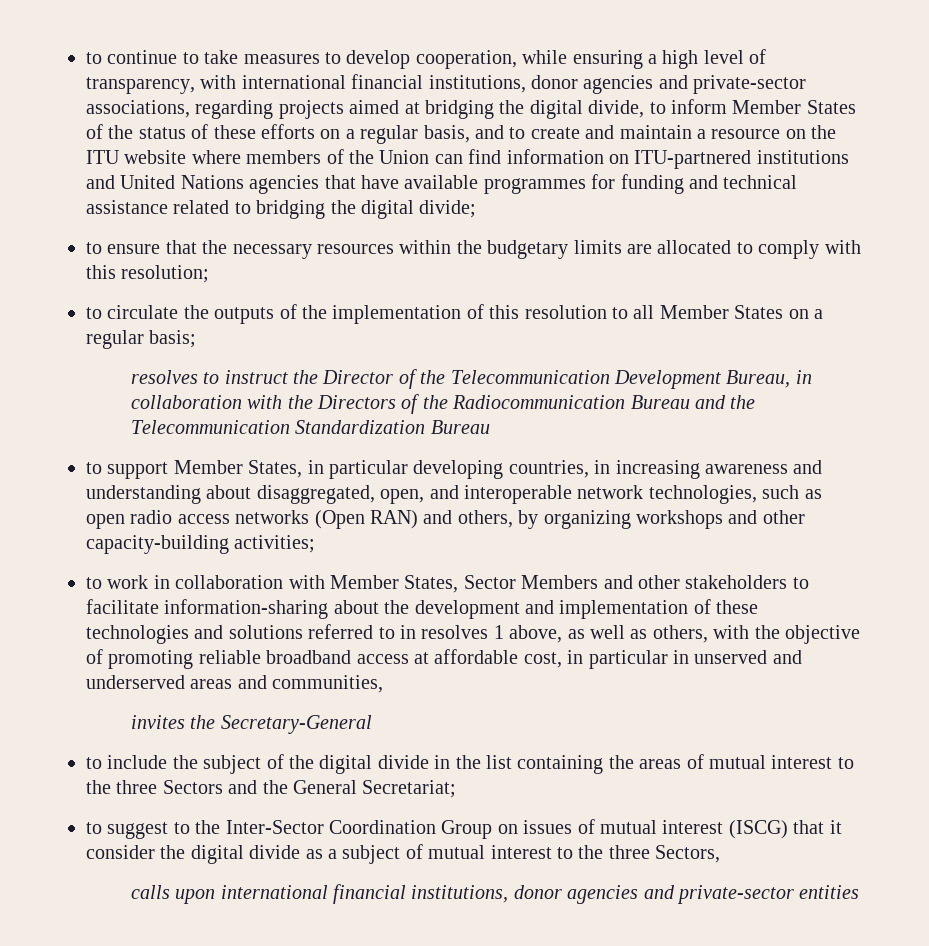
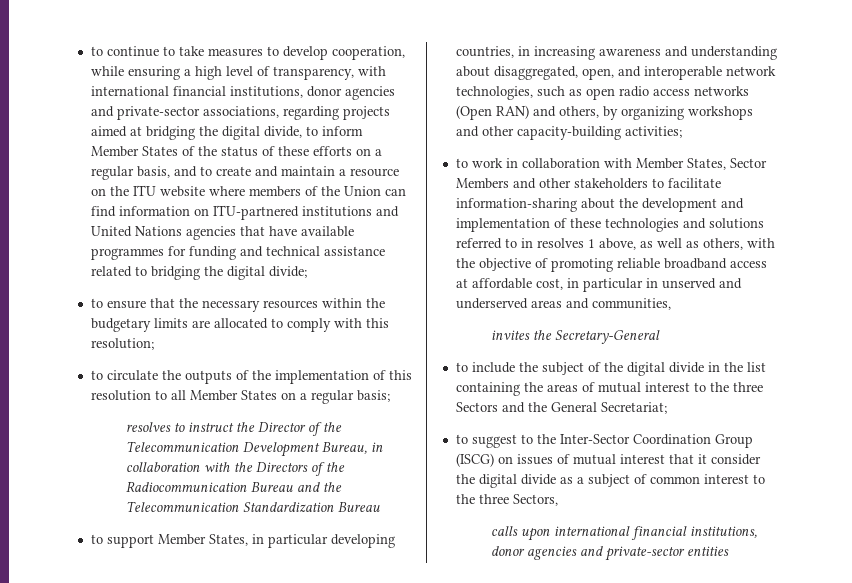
(493, 829) none -> [455,453,494,467] (ISCG)
[728,820,788,839] (ISCG) -> (665, 459) none
[428,845,486,859] mutual -> [649,476,700,484] common

